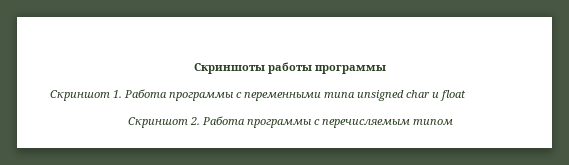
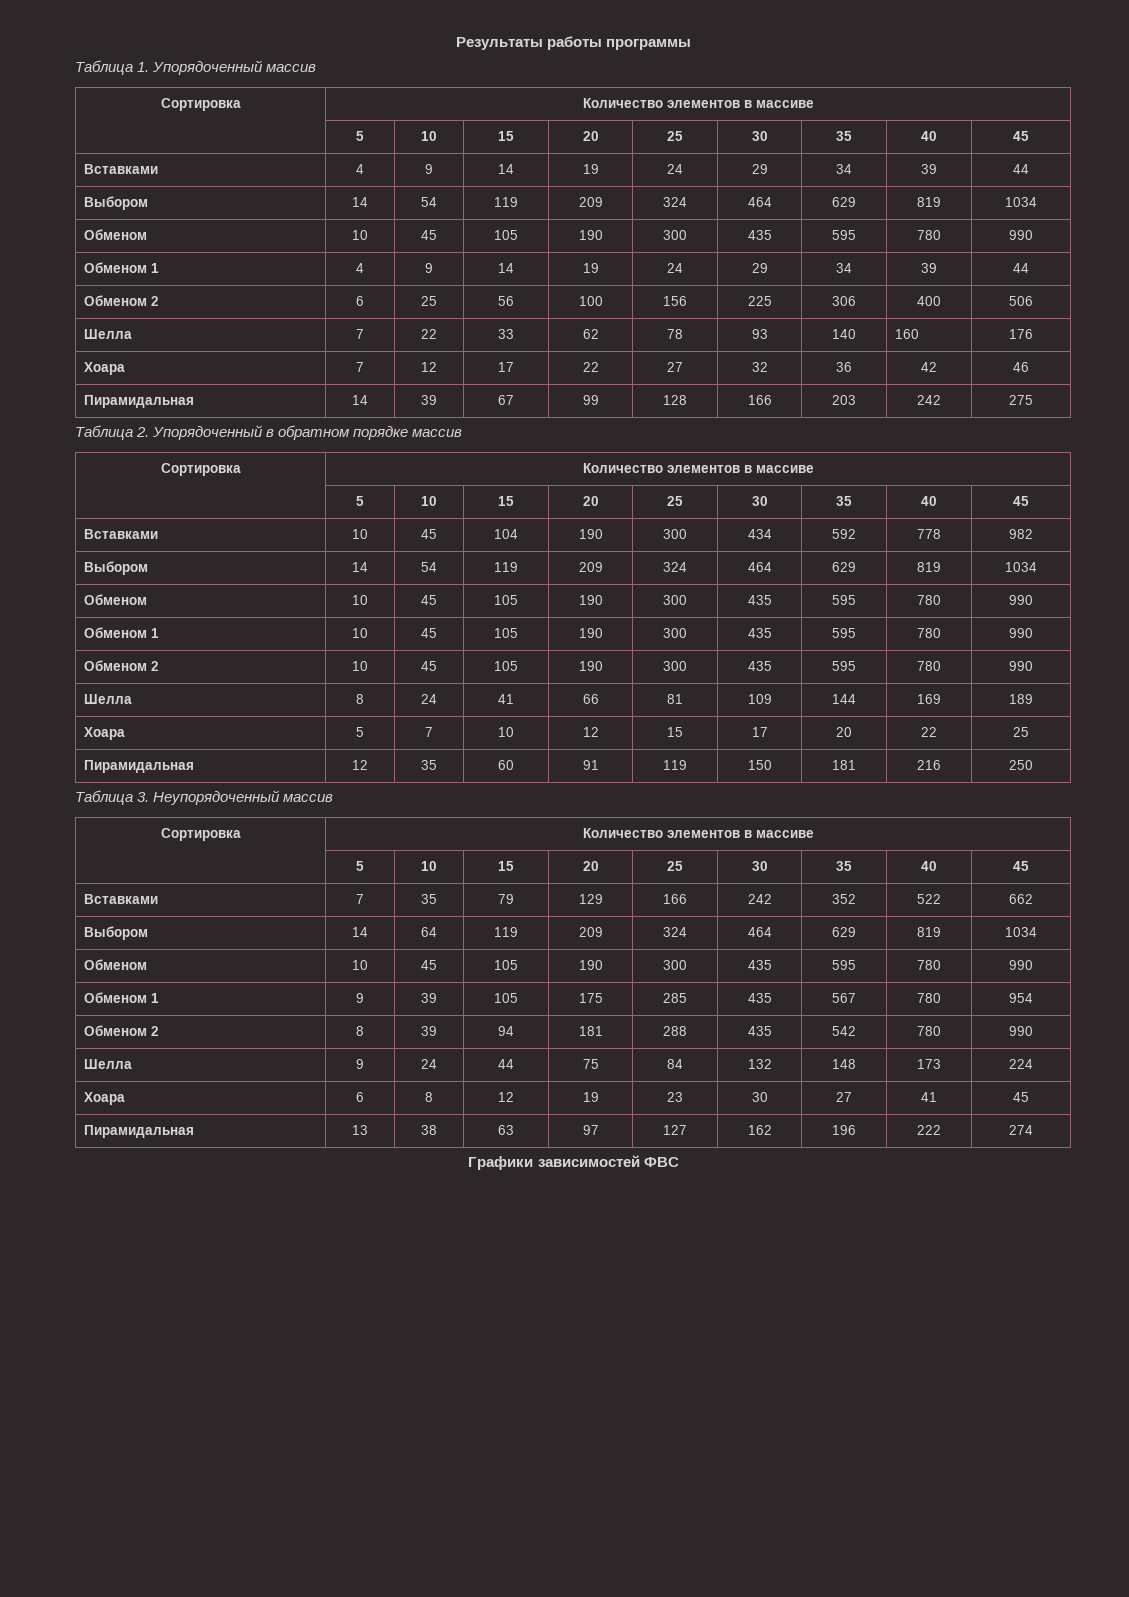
[194,63,265,74] Скриншоты -> [455,37,543,50] Результаты
[50,89,466,101] [127,116,453,128] Скриншот 1. Работа программы с переменными типа unsigned char и float // Скриншот 2. Работа программы с перечисляемым типом -> [75,60,317,75] [160,98,241,111] [582,98,814,108] [356,131,364,141] [421,131,437,141] [498,131,514,141] [582,131,599,141] [667,131,683,141] [751,131,768,141] [836,131,852,141] [921,131,937,141] [1013,131,1029,141] [84,164,159,174] [356,164,364,174] [425,164,433,174] [498,164,514,174] [582,164,599,174] [667,164,683,174] [751,164,768,174] [836,164,852,174] [921,164,937,174] [1013,164,1029,174] [84,196,149,210] [352,197,368,207] [421,197,437,207] [494,197,518,207] [578,197,603,207] [663,197,687,207] [747,197,772,207] [832,197,856,207] [917,197,941,207] [1005,197,1037,207] [84,229,148,240] [352,230,368,240] [421,230,437,240] [494,230,518,240] [578,230,603,240] [663,230,687,240] [747,230,772,240] [832,230,856,240] [917,230,941,240] [1009,230,1033,240] [84,262,160,273] [356,263,364,273] [425,263,433,273] [498,263,514,273] [582,263,599,273] [667,263,683,273] [751,263,768,273] [836,263,852,273] [921,263,937,273] [1013,263,1029,273] [84,295,160,306] [356,296,364,306] [421,296,437,306] [498,296,514,306] [578,296,603,306] [663,296,687,306] [747,296,772,306] [832,296,856,306] [917,296,941,306] [1009,296,1033,306] [84,329,133,339] [356,329,364,339] [421,329,437,339] [498,329,514,339] [582,329,599,339] [667,329,683,339] [751,329,768,339] [832,329,856,339] [895,329,920,339] [1009,329,1033,339] [84,362,126,375] [356,362,364,372] [421,362,437,372] [498,362,514,372] [582,362,599,372] [667,362,683,372] [751,362,768,372] [836,362,852,372] [921,362,937,372] [1013,362,1029,372] [84,395,195,408] [352,395,368,405] [421,395,437,405] [498,395,514,405] [582,395,599,405] [663,395,687,405] [747,395,772,405] [832,395,856,405] [917,395,941,405] [1009,395,1033,405] [75,425,463,440] [160,463,241,476] [582,463,814,473] [356,496,364,506] [421,496,437,506] [498,496,514,506] [582,496,599,506] [667,496,683,506] [751,496,768,506] [836,496,852,506] [921,496,937,506] [1013,496,1029,506] [84,529,159,539] [352,529,368,539] [421,529,437,539] [494,529,518,539] [578,529,603,539] [663,529,687,539] [747,529,772,539] [832,529,856,539] [917,529,941,539] [1009,529,1033,539] [84,561,149,575] [352,562,368,572] [421,562,437,572] [494,562,518,572] [578,562,603,572] [663,562,687,572] [747,562,772,572] [832,562,856,572] [917,562,941,572] [1005,562,1037,572] [84,594,148,605] [352,595,368,605] [421,595,437,605] [494,595,518,605] [578,595,603,605] [663,595,687,605] [747,595,772,605] [832,595,856,605] [917,595,941,605] [1009,595,1033,605] [84,627,160,638] [352,628,368,638] [421,628,437,638] [494,628,518,638] [578,628,603,638] [663,628,687,638] [747,628,772,638] [832,628,856,638] [917,628,941,638] [1009,628,1033,638] [84,660,160,671] [352,661,368,671] [421,661,437,671] [494,661,518,671] [578,661,603,671] [663,661,687,671] [747,661,772,671] [832,661,856,671] [917,661,941,671] [1009,661,1033,671] [84,694,133,704] [356,694,364,704] [421,694,437,704] [498,694,514,704] [582,694,599,704] [667,694,683,704] [747,694,772,704] [832,694,856,704] [917,694,941,704] [1009,694,1033,704] [84,727,126,740] [356,727,364,737] [425,727,433,737] [498,727,514,737] [582,727,599,737] [667,727,683,737] [751,727,768,737] [836,727,852,737] [921,727,937,737] [1013,727,1029,737] [84,760,195,773] [352,760,368,770] [421,760,437,770] [498,760,514,770] [582,760,599,770] [663,760,687,770] [747,760,772,770] [832,760,856,770] [917,760,941,770] [1009,760,1033,770] [75,790,334,805] [160,828,241,841] [582,828,814,838] [356,861,364,871] [421,861,437,871] [498,861,514,871] [582,861,599,871] [667,861,683,871] [751,861,768,871] [836,861,852,871] [921,861,937,871] [1013,861,1029,871] [84,894,159,904] [356,894,364,904] [421,894,437,904] [498,894,514,904] [578,894,603,904] [663,894,687,904] [747,894,772,904] [832,894,856,904] [917,894,941,904] [1009,894,1033,904] [84,926,149,940] [352,927,368,937] [421,927,437,937] [494,927,518,937] [578,927,603,937] [663,927,687,937] [747,927,772,937] [832,927,856,937] [917,927,941,937] [1005,927,1037,937] [84,959,148,970] [352,960,368,970] [421,960,437,970] [494,960,518,970] [578,960,603,970] [663,960,687,970] [747,960,772,970] [832,960,856,970] [917,960,941,970] [1009,960,1033,970] [84,992,160,1003] [356,993,364,1003] [421,993,437,1003] [494,993,518,1003] [578,993,603,1003] [663,993,687,1003] [747,993,772,1003] [832,993,856,1003] [917,993,941,1003] [1009,993,1033,1003] [84,1025,160,1036] [356,1026,364,1036] [421,1026,437,1036] [498,1026,514,1036] [578,1026,603,1036] [663,1026,687,1036] [747,1026,772,1036] [832,1026,856,1036] [917,1026,941,1036] [1009,1026,1033,1036] [84,1059,133,1069] [356,1059,364,1069] [421,1059,437,1069] [498,1059,514,1069] [582,1059,599,1069] [667,1059,683,1069] [747,1059,772,1069] [832,1059,856,1069] [917,1059,941,1069] [1009,1059,1033,1069] [84,1092,126,1105] [356,1092,364,1102] [425,1092,433,1102] [498,1092,514,1102] [582,1092,599,1102] [667,1092,683,1102] [751,1092,768,1102] [836,1092,852,1102] [921,1092,937,1102] [1013,1092,1029,1102] [84,1125,195,1138] [352,1125,368,1135] [421,1125,437,1135] [498,1125,514,1135] [582,1125,599,1135] [663,1125,687,1135] [747,1125,772,1135] [832,1125,856,1135] [917,1125,941,1135] [1009,1125,1033,1135] [468,1155,679,1170] Таблица 1. Упорядоченный массив // Сортировка | Количество элементов в массиве // | 5 | 10 | 15 | 20 | 25 | 30 | 35 | 40 | 45 // Вставками | 4 | 9 | 14 | 19 | 24 | 29 | 34 | 39 | 44 // Выбором | 14 | 54 | 119 | 209 | 324 | 464 | 629 | 819 | 1034 // Обменом | 10 | 45 | 105 | 190 | 300 | 435 | 595 | 780 | 990 // Обменом 1 | 4 | 9 | 14 | 19 | 24 | 29 | 34 | 39 | 44 // Обменом 2 | 6 | 25 | 56 | 100 | 156 | 225 | 306 | 400 | 506 // Шелла | 7 | 22 | 33 | 62 | 78 | 93 | 140 | 160 | 176 // Хоара | 7 | 12 | 17 | 22 | 27 | 32 | 36 | 42 | 46 // Пирамидальная | 14 | 39 | 67 | 99 | 128 | 166 | 203 | 242 | 275 // Таблица 2. Упорядоченный в обратном порядке массив // Сортировка | Количество элементов в массиве // | 5 | 10 | 15 | 20 | 25 | 30 | 35 | 40 | 45 // Вставками | 10 | 45 | 104 | 190 | 300 | 434 | 592 | 778 | 982 // Выбором | 14 | 54 | 119 | 209 | 324 | 464 | 629 | 819 | 1034 // Обменом | 10 | 45 | 105 | 190 | 300 | 435 | 595 | 780 | 990 // Обменом 1 | 10 | 45 | 105 | 190 | 300 | 435 | 595 | 780 | 990 // Обменом 2 | 10 | 45 | 105 | 190 | 300 | 435 | 595 | 780 | 990 // Шелла | 8 | 24 | 41 | 66 | 81 | 109 | 144 | 169 | 189 // Хоара | 5 | 7 | 10 | 12 | 15 | 17 | 20 | 22 | 25 // Пирамидальная | 12 | 35 | 60 | 91 | 119 | 150 | 181 | 216 | 250 // Таблица 3. Неупорядоченный массив // Сортировка | Количество элементов в массиве // | 5 | 10 | 15 | 20 | 25 | 30 | 35 | 40 | 45 // Вставками | 7 | 35 | 79 | 129 | 166 | 242 | 352 | 522 | 662 // Выбором | 14 | 64 | 119 | 209 | 324 | 464 | 629 | 819 | 1034 // Обменом | 10 | 45 | 105 | 190 | 300 | 435 | 595 | 780 | 990 // Обменом 1 | 9 | 39 | 105 | 175 | 285 | 435 | 567 | 780 | 954 // Обменом 2 | 8 | 39 | 94 | 181 | 288 | 435 | 542 | 780 | 990 // Шелла | 9 | 24 | 44 | 75 | 84 | 132 | 148 | 173 | 224 // Хоара | 6 | 8 | 12 | 19 | 23 | 30 | 27 | 41 | 45 // Пирамидальная | 13 | 38 | 63 | 97 | 127 | 162 | 196 | 222 | 274 // Графики зависимостей ФВС

